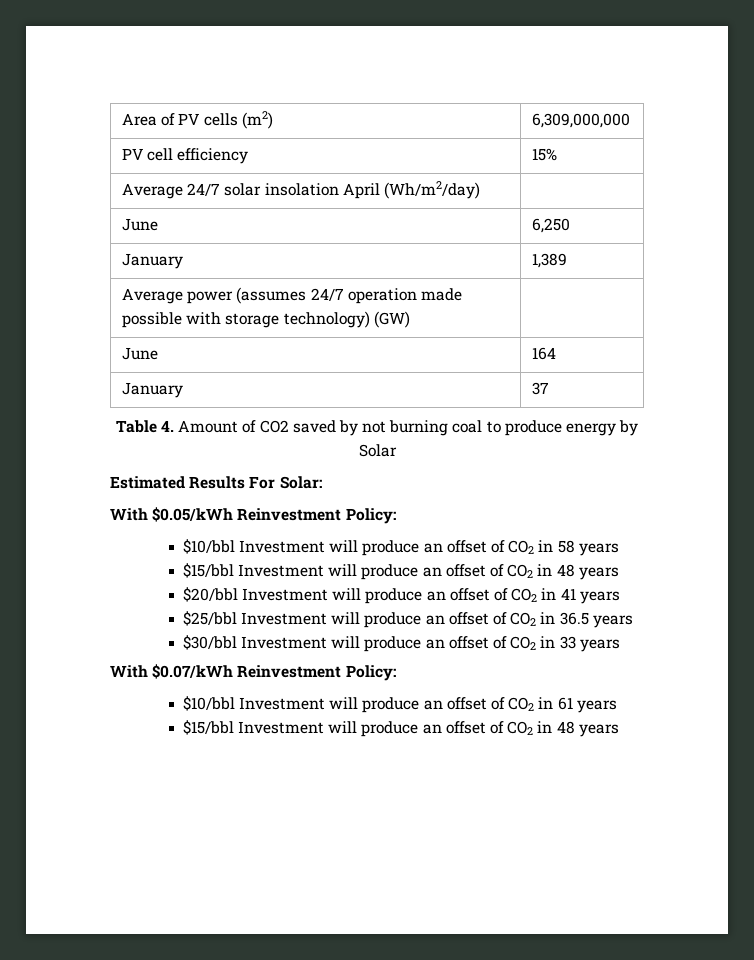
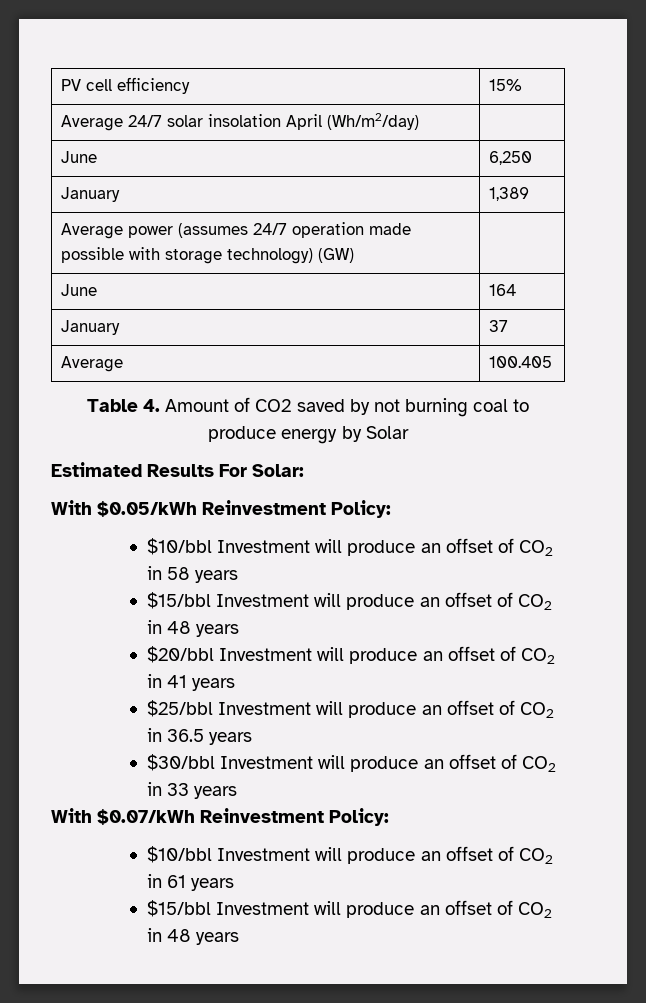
[121,111,273,129] [531,113,630,128] Area of PV cells (m2) | 6,309,000,000 // -> (61, 85) none
(549, 388) none -> [61,356,124,372] [489,356,553,368] // Average | 100.405

